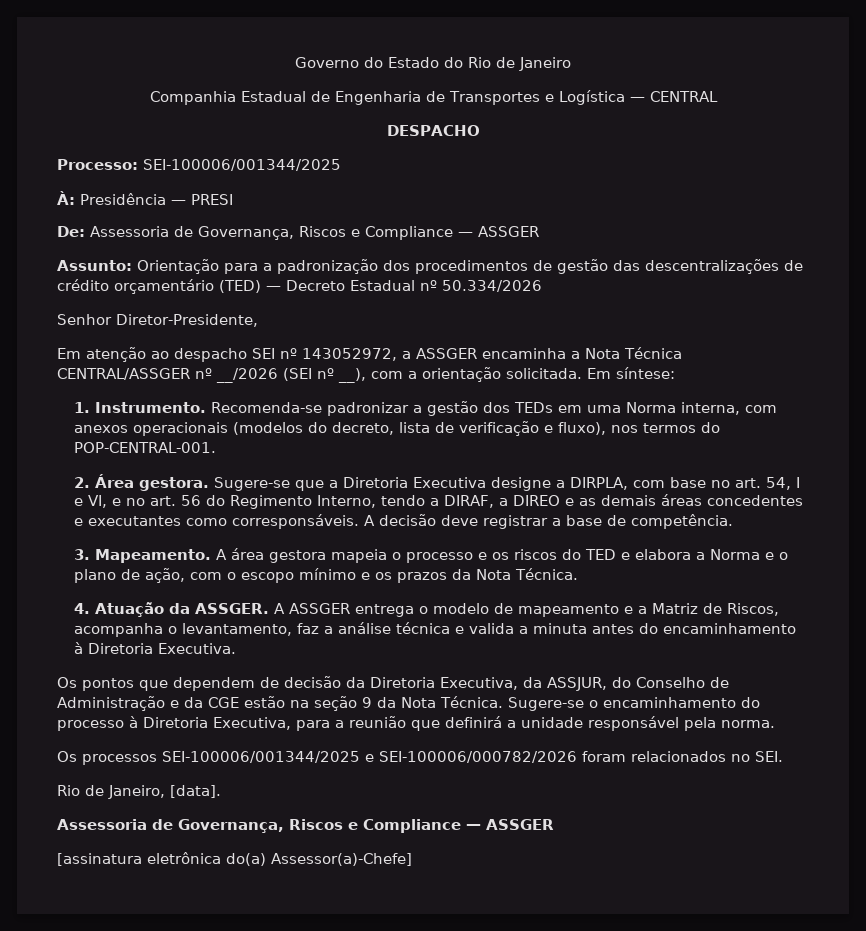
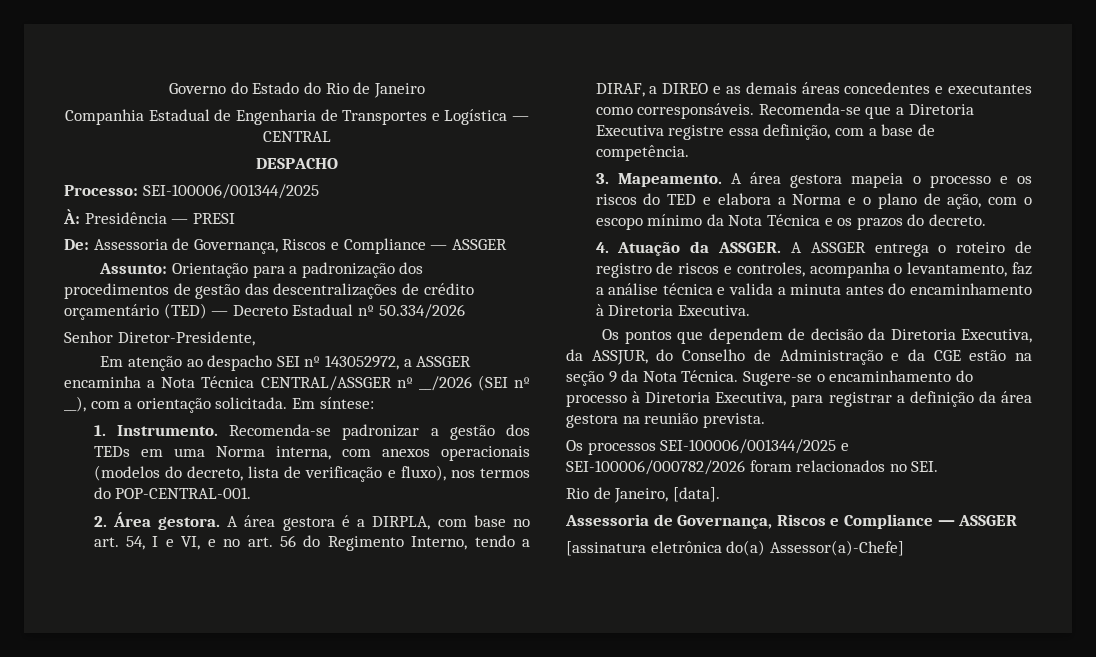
[214,477,552,491] Sugere-se que a Diretoria Executiva designe -> [227,515,350,531] A área gestora é
[364,514,549,529] A decisão deve registrar -> [758,103,974,119] [595,124,864,140] Recomenda-se que a Diretoria Executiva registre essa definição, com
[361,568,579,583] e os prazos da Nota Técnica. -> [706,214,986,230] da Nota Técnica e os prazos do decreto.
[433,603,780,617] modelo de mapeamento e a Matriz de Riscos, -> [956,241,1032,253] [595,262,805,278] roteiro de registro de riscos e controles,
[335,716,775,731] a reunião que definirá a unidade responsável pela norma. -> [828,391,1032,407] [566,413,765,428] registrar a definição da área gestora na reunião prevista.

